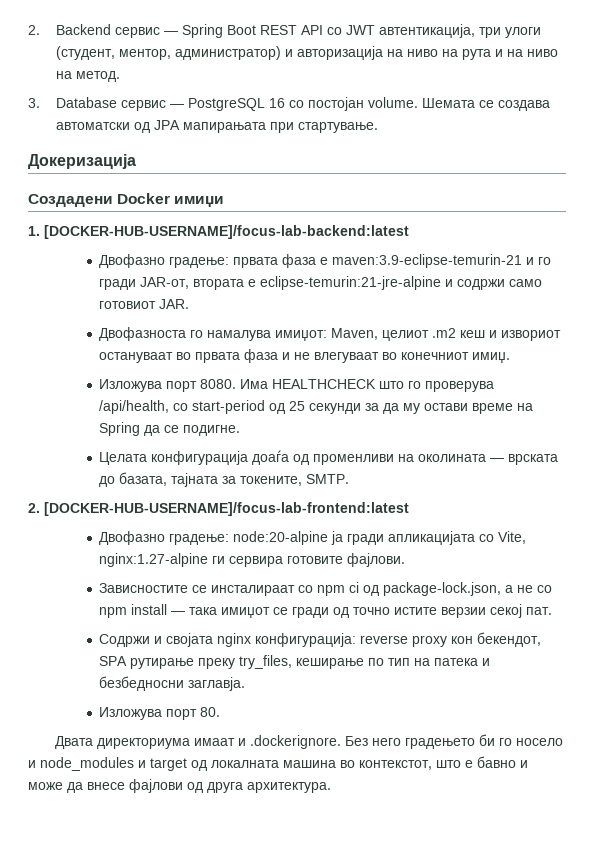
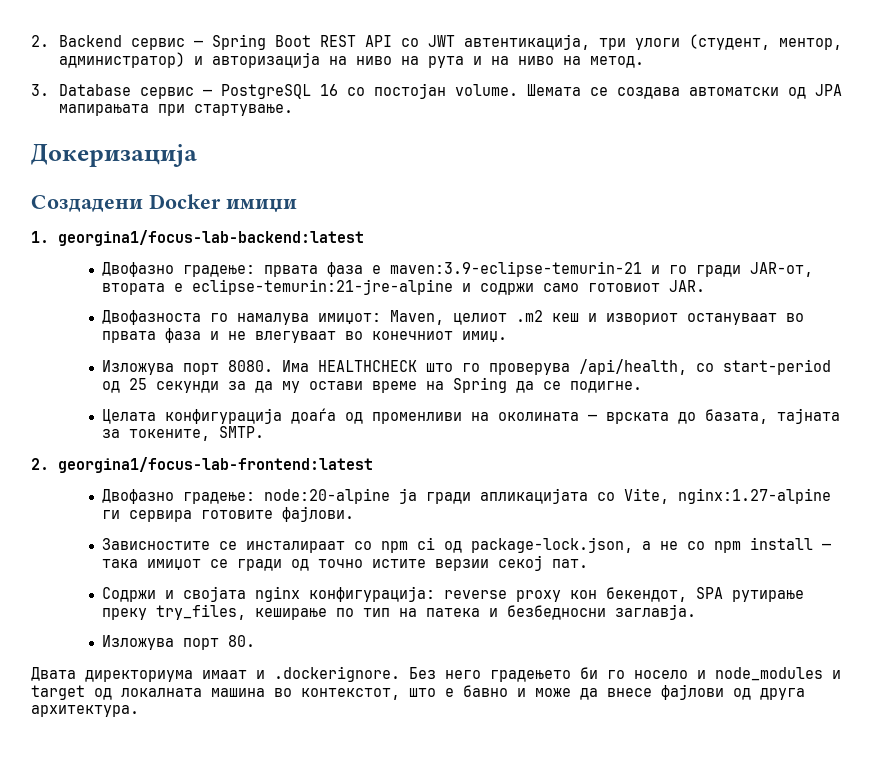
[44,225,409,239] [DOCKER-HUB-USERNAME]/focus-lab-backend:latest -> [58,230,364,246] georgina1/focus-lab-backend:latest
[44,502,409,516] [DOCKER-HUB-USERNAME]/focus-lab-frontend:latest -> [58,457,373,473] georgina1/focus-lab-frontend:latest

